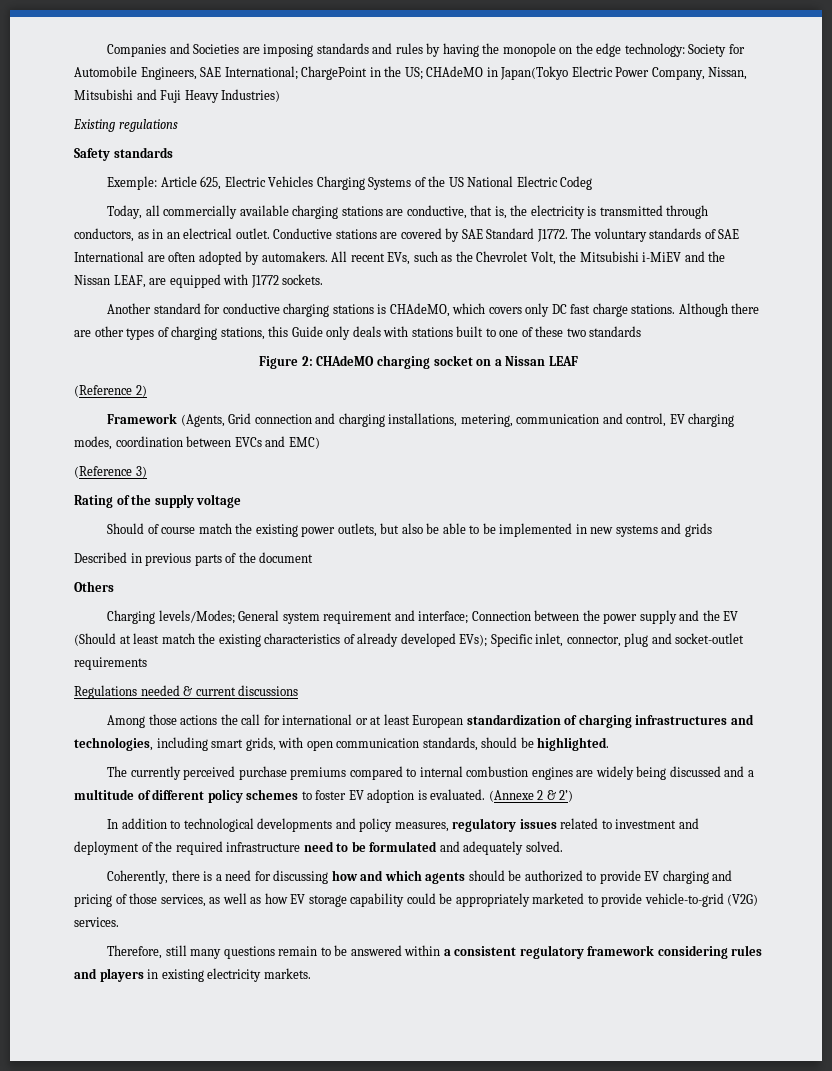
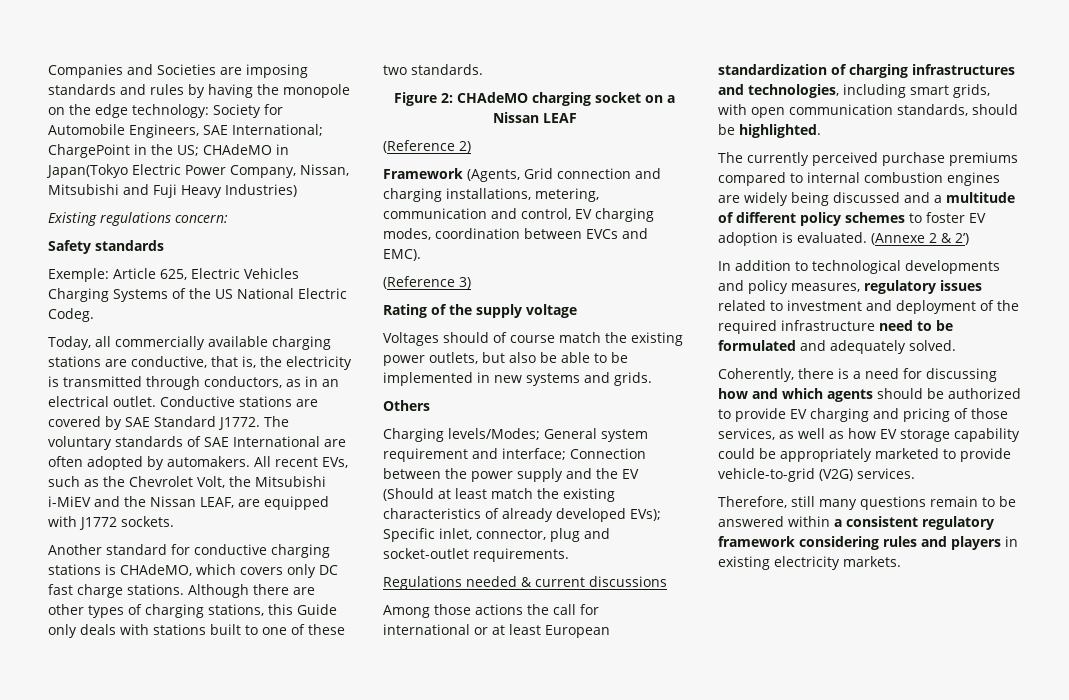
(178, 125) none -> [175,215,228,223] concern:
[560,176,593,190] Codeg -> [48,308,94,322] Codeg.
[589,326,642,337] standards -> [411,64,483,75] standards.
[288,437,320,449] EMC) -> [383,249,421,261] EMC).
[107,523,145,534] Should -> [383,332,489,346] Voltages should
[684,523,712,537] [74,552,314,566] grids // Described in previous parts of the document -> [614,372,652,386] grids.
[74,657,147,670] requirements -> [473,548,569,562] requirements.

